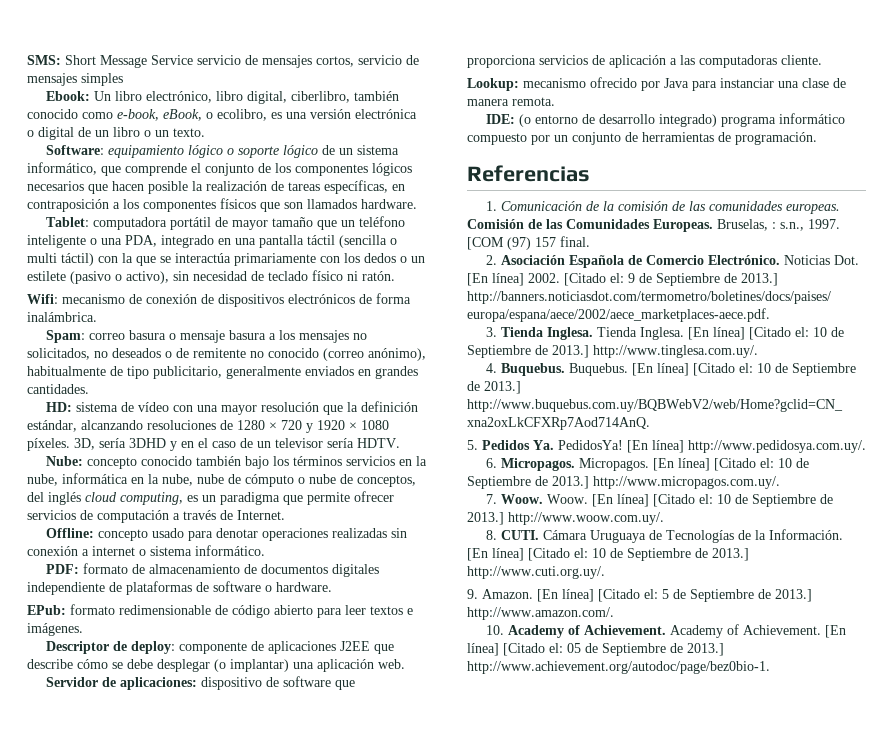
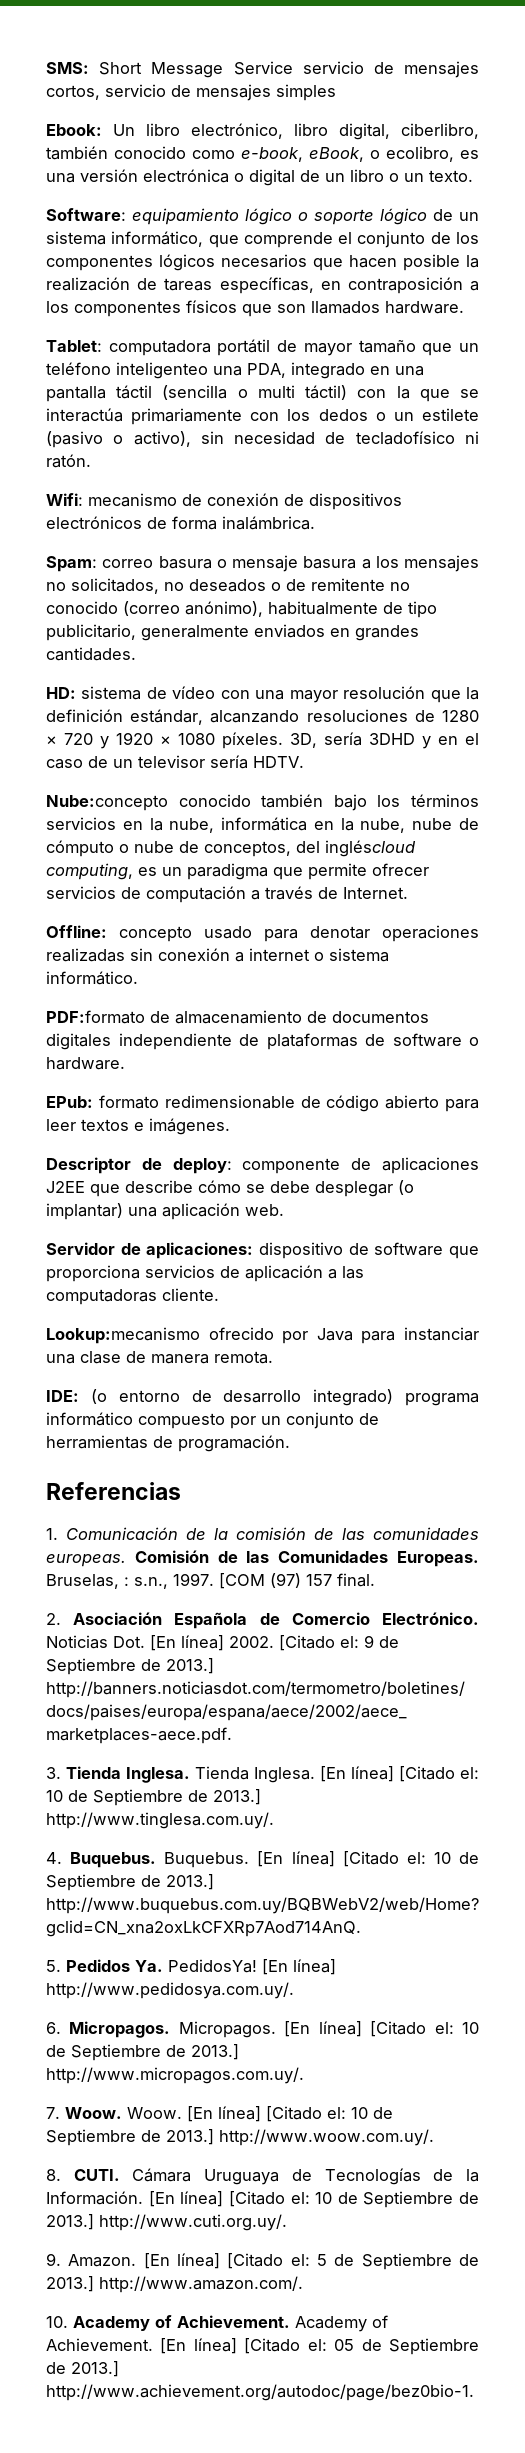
[27,235,97,248] inteligente o -> [116,362,208,379] inteligenteo
[268,270,343,281] teclado físico -> [355,431,455,445] tecladofísico
[45,456,137,469] Nube: concepto -> [46,795,168,811] Nube:concepto
[48,492,117,505] inglés cloud -> [325,840,416,857] ingléscloud
[45,563,128,574] PDF: formato -> [46,1010,145,1024] PDF:formato
[467,78,586,91] Lookup: mecanismo -> [46,1327,200,1344] Lookup:mecanismo

